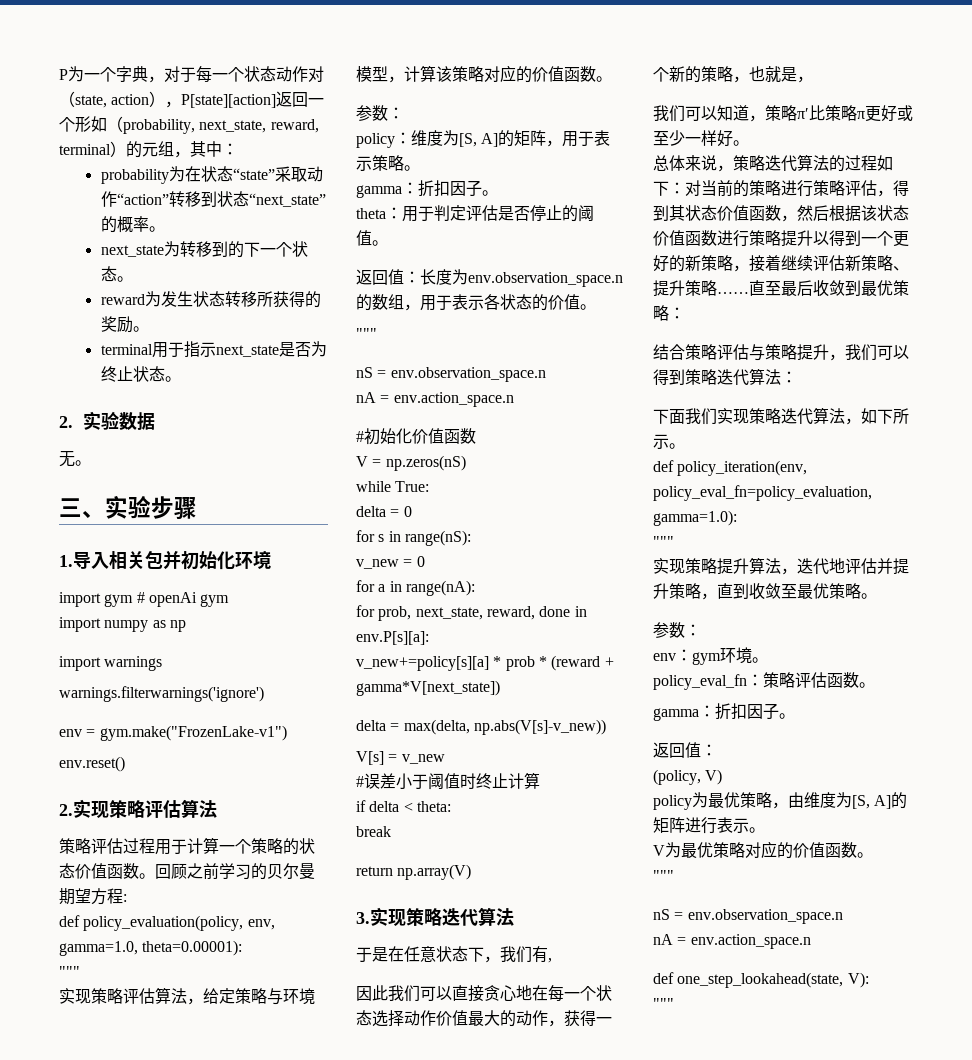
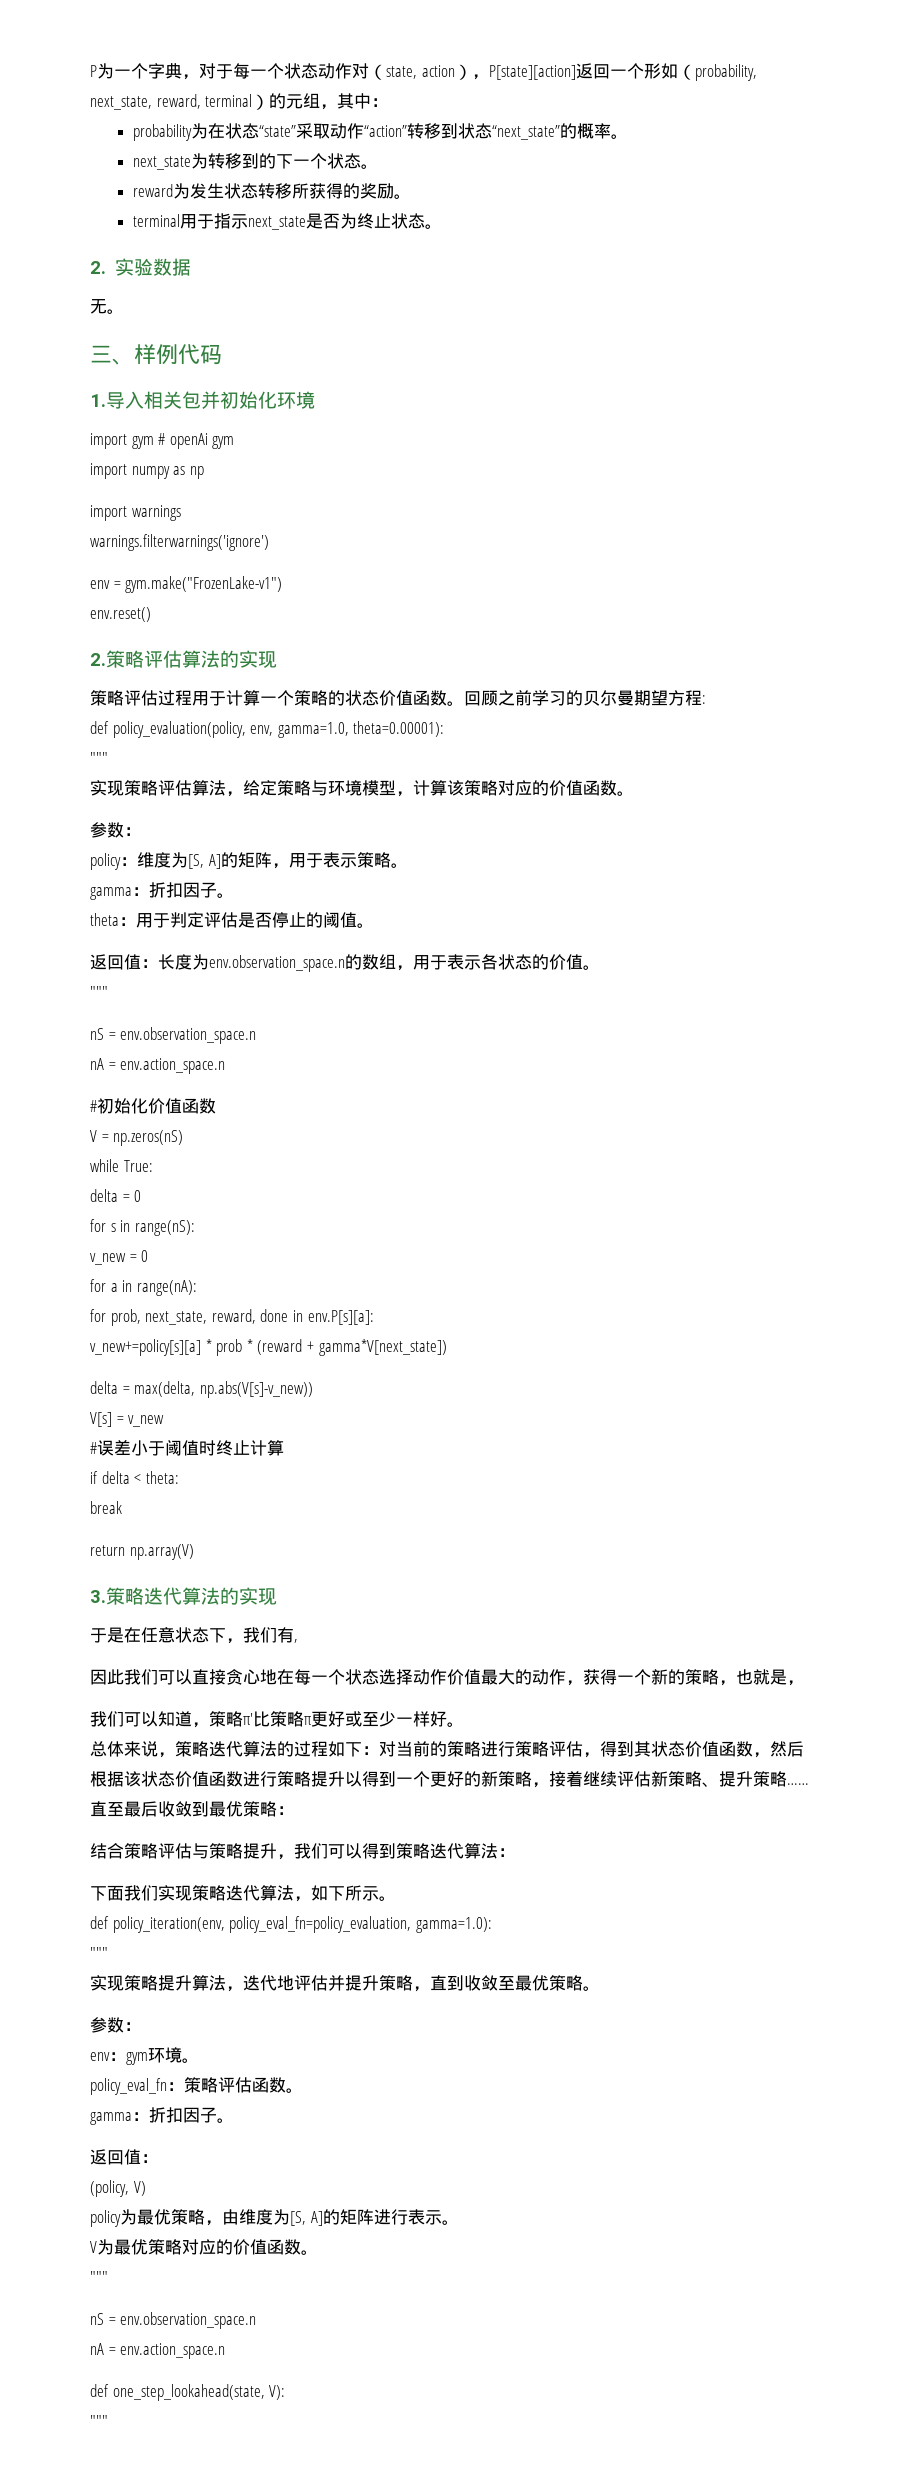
[105,495,197,520] 实验步骤 -> [134,344,222,365] 样例代码
[73,799,217,818] 实现策略评估算法 -> [106,650,277,668] 策略评估算法的实现
[370,907,514,926] 实现策略迭代算法 -> [106,1587,277,1605] 策略迭代算法的实现

